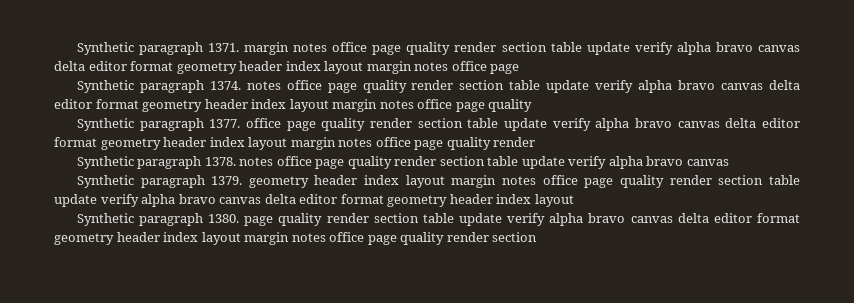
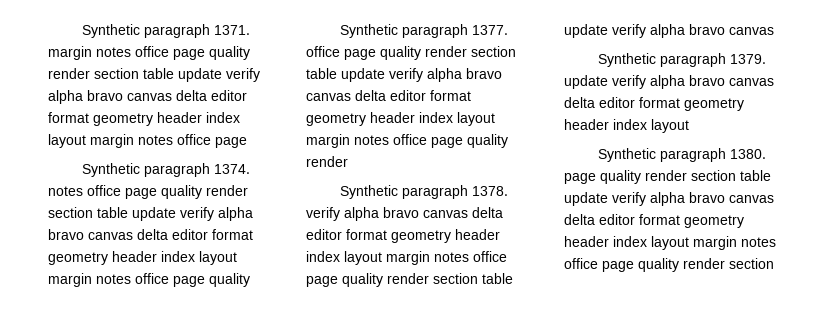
(236, 161) none -> [306,207,503,221] [306,229,500,243] [306,251,430,265] verify alpha bravo canvas delta editor format geometry header index layout margin
[248,175,801,188] geometry header index layout margin notes office page quality render section table -> (767, 59) none

